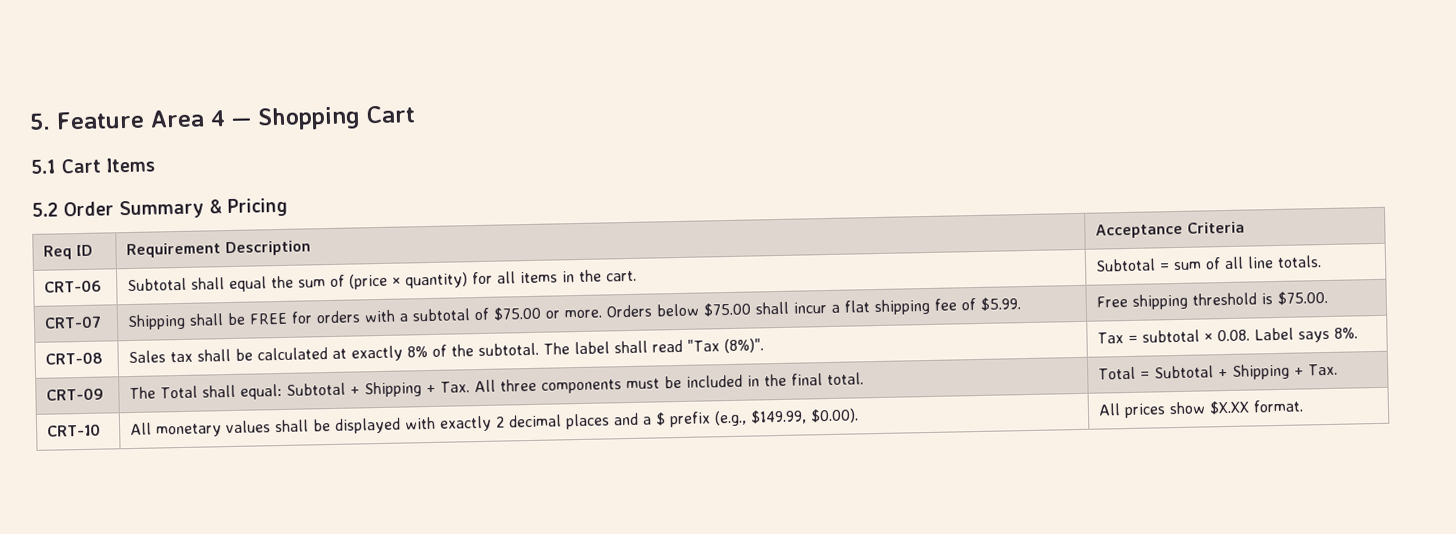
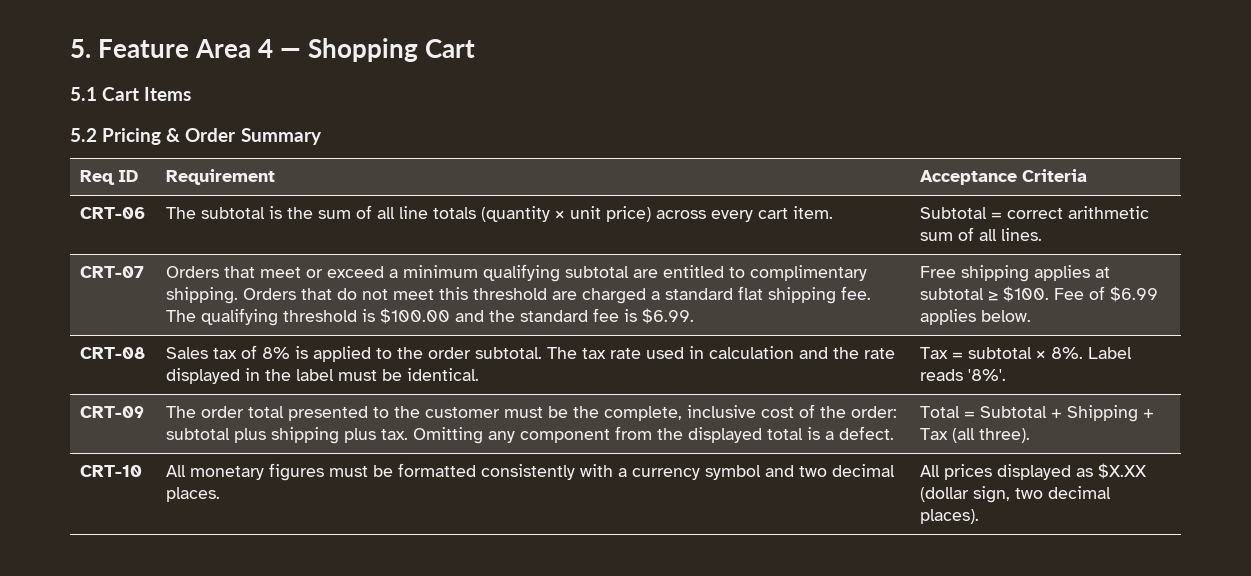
(58, 209) none -> [102,128,181,145] Pricing &
[209,197,288,218] & Pricing -> (322, 136) none
[225,240,312,257] Description -> (276, 177) none
[127,269,638,293] [1095,255,1323,272] [44,315,103,329] [127,297,1022,331] [1096,290,1329,310] [45,351,104,365] [128,338,765,364] [1097,327,1359,344] [46,387,105,401] [129,372,865,400] Subtotal shall equal the sum of (price × quantity) for all items in the cart. | Subtotal = sum of all line totals. // CRT-07 | Shipping shall be FREE for orders with a subtotal of $75.00 or more. Orders below $75.00 shall incur a flat shipping fee of $5.99. | Free shipping threshold is $75.00. // CRT-08 | Sales tax shall be calculated at exactly 8% of the subtotal. The label shall read "Tax (8%)". | Tax = subtotal × 0.08. Label says 8%. // CRT-09 | The Total shall equal: Subtotal + Shipping + Tax. All three components must be included in the final total. -> [166,205,834,222] [920,206,1150,219] [920,227,1043,241] [80,266,145,278] [166,264,868,282] [166,286,872,304] [166,308,695,326] [920,265,1111,282] [920,286,1159,302] [920,309,1032,325] [80,347,146,359] [166,345,896,362] [166,368,480,384] [920,347,1133,359] [920,369,1007,381] [80,406,145,418] [166,404,898,421] [166,426,895,444] The subtotal is the sum of all line totals (quantity × unit price) across every cart item. | Subtotal = correct arithmetic sum of all lines. // CRT-07 | Orders that meet or exceed a minimum qualifying subtotal are entitled to complimentary shipping. Orders that do not meet this threshold are charged a standard flat shipping fee. The qualifying threshold is $100.00 and the standard fee is $6.99. | Free shipping applies at subtotal ≥ $100. Fee of $6.99 applies below. // CRT-08 | Sales tax of 8% is applied to the order subtotal. The tax rate used in calculation and the rate displayed in the label must be identical. | Tax = subtotal × 8%. Label reads '8%'. // CRT-09 | The order total presented to the customer must be the complete, inclusive cost of the order: subtotal plus shipping plus tax. Omitting any component from the displayed total is a defect.
[1308,363,1339,376] Tax. -> [920,428,1031,443] Tax (all three).
[225,408,860,434] [1098,399,1305,419] values shall be displayed with exactly 2 decimal places and a $ prefix (e.g., $149.99, $0.00). | All prices show $X.XX format. -> [269,463,896,481] [166,487,221,502] [920,463,1148,480] [920,486,1112,503] [920,509,980,524] figures must be formatted consistently with a currency symbol and two decimal places. | All prices displayed as $X.XX (dollar sign, two decimal places).

